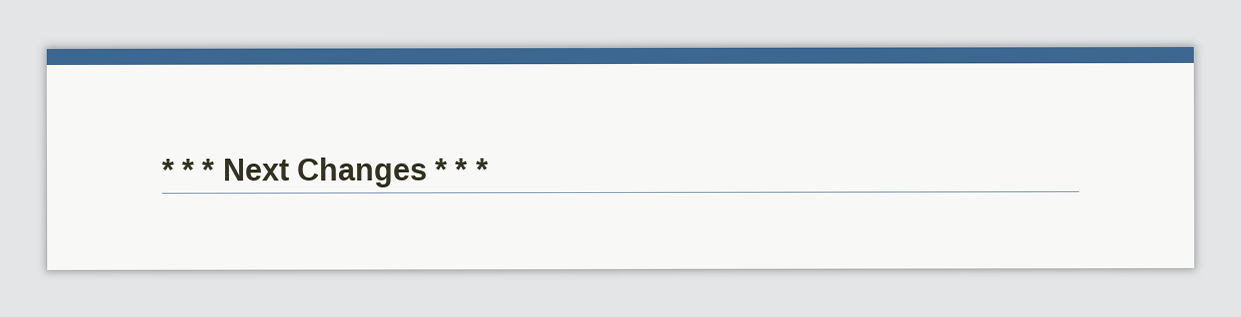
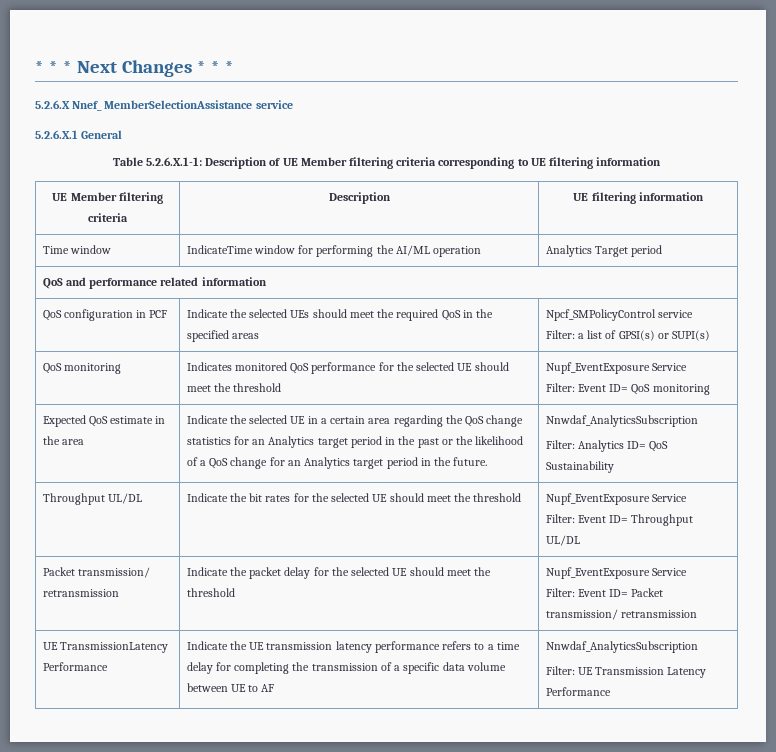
(489, 169) none -> [35,100,293,111] [35,130,123,139] [112,157,662,169] [52,192,163,204] [88,213,128,222] [328,192,391,204] [573,192,704,204] [42,245,111,254] [186,245,482,257] [545,245,663,257] [42,277,267,289] [42,309,168,321] [186,309,494,321] [186,330,259,342] [545,309,693,321] [545,330,711,341] [42,363,121,374] [186,362,509,374] [186,383,282,392] [545,362,687,374] [545,383,710,395] [42,415,166,427] [42,436,84,445] [186,415,524,427] [186,436,524,448] [186,457,488,469] [545,415,698,427] [545,440,669,452] [545,461,614,473] [42,493,142,505] [186,493,522,502] [545,493,687,505] [545,514,694,526] [545,535,580,546] [42,567,150,578] [42,589,119,597] [186,567,492,579] [186,588,235,597] [545,567,687,579] [545,588,664,597] [545,609,697,620] [42,642,168,653] [42,662,108,671] [186,641,520,653] [186,662,506,674] [186,683,275,692] [545,641,698,653] [545,666,707,678] [545,687,611,696] // 5.2.6.X Nnef_ MemberSelectionAssistance service // 5.2.6.X.1 General // Table 5.2.6.X.1-1: Description of UE Member filtering criteria corresponding to UE filtering information // UE Member filtering criteria | Description | UE filtering information // Time window | IndicateTime window for performing the AI/ML operation | Analytics Target period // QoS and performance related information // QoS configuration in PCF | Indicate the selected UEs should meet the required QoS in the specified areas | Npcf_SMPolicyControl service // Filter: a list of GPSI(s) or SUPI(s) // QoS monitoring | Indicates monitored QoS performance for the selected UE should meet the threshold | Nupf_EventExposure Service // Filter: Event ID= QoS monitoring // Expected QoS estimate in the area | Indicate the selected UE in a certain area regarding the QoS change statistics for an Analytics target period in the past or the likelihood of a QoS change for an Analytics target period in the future. | Nnwdaf_AnalyticsSubscription // Filter: Analytics ID= QoS Sustainability // Throughput UL/DL | Indicate the bit rates for the selected UE should meet the threshold | Nupf_EventExposure Service // Filter: Event ID= Throughput UL/DL // Packet transmission/ retransmission | Indicate the packet delay for the selected UE should meet the threshold | Nupf_EventExposure Service // Filter: Event ID= Packet transmission/ retransmission // UE TransmissionLatency Performance | Indicate the UE transmission latency performance refers to a time delay for completing the transmission of a specific data volume between UE to AF | Nnwdaf_AnalyticsSubscription // Filter: UE Transmission Latency Performance

